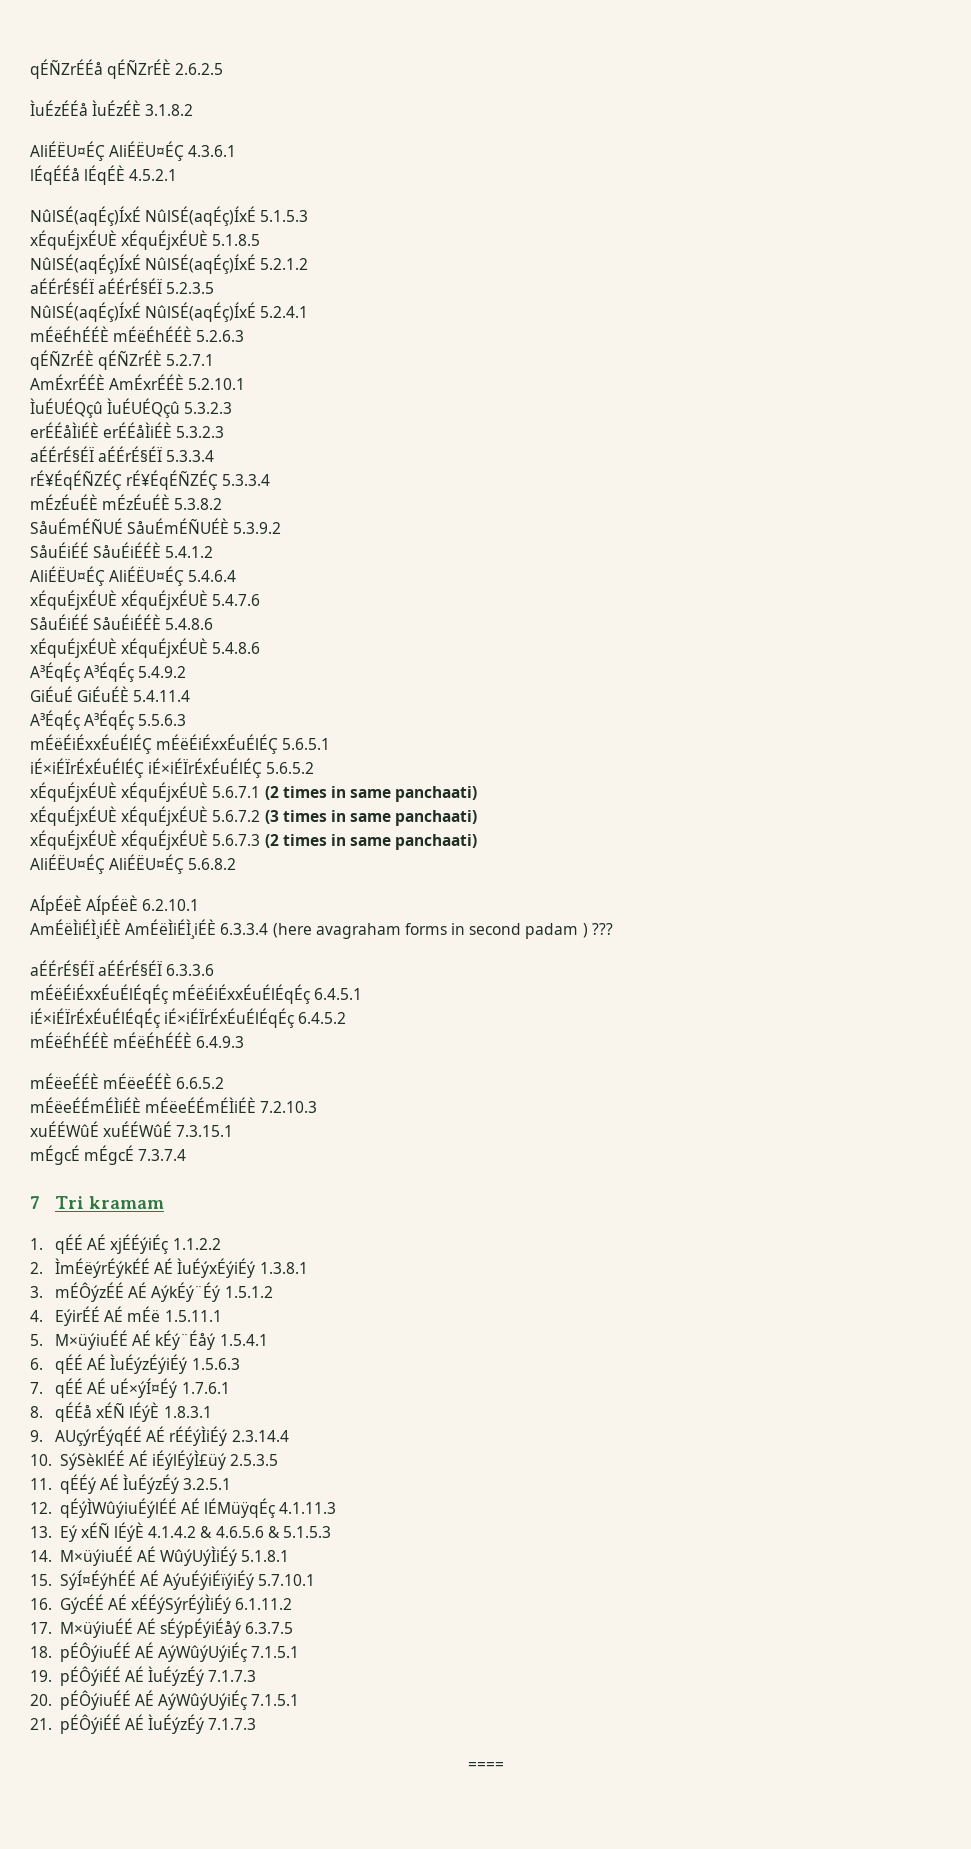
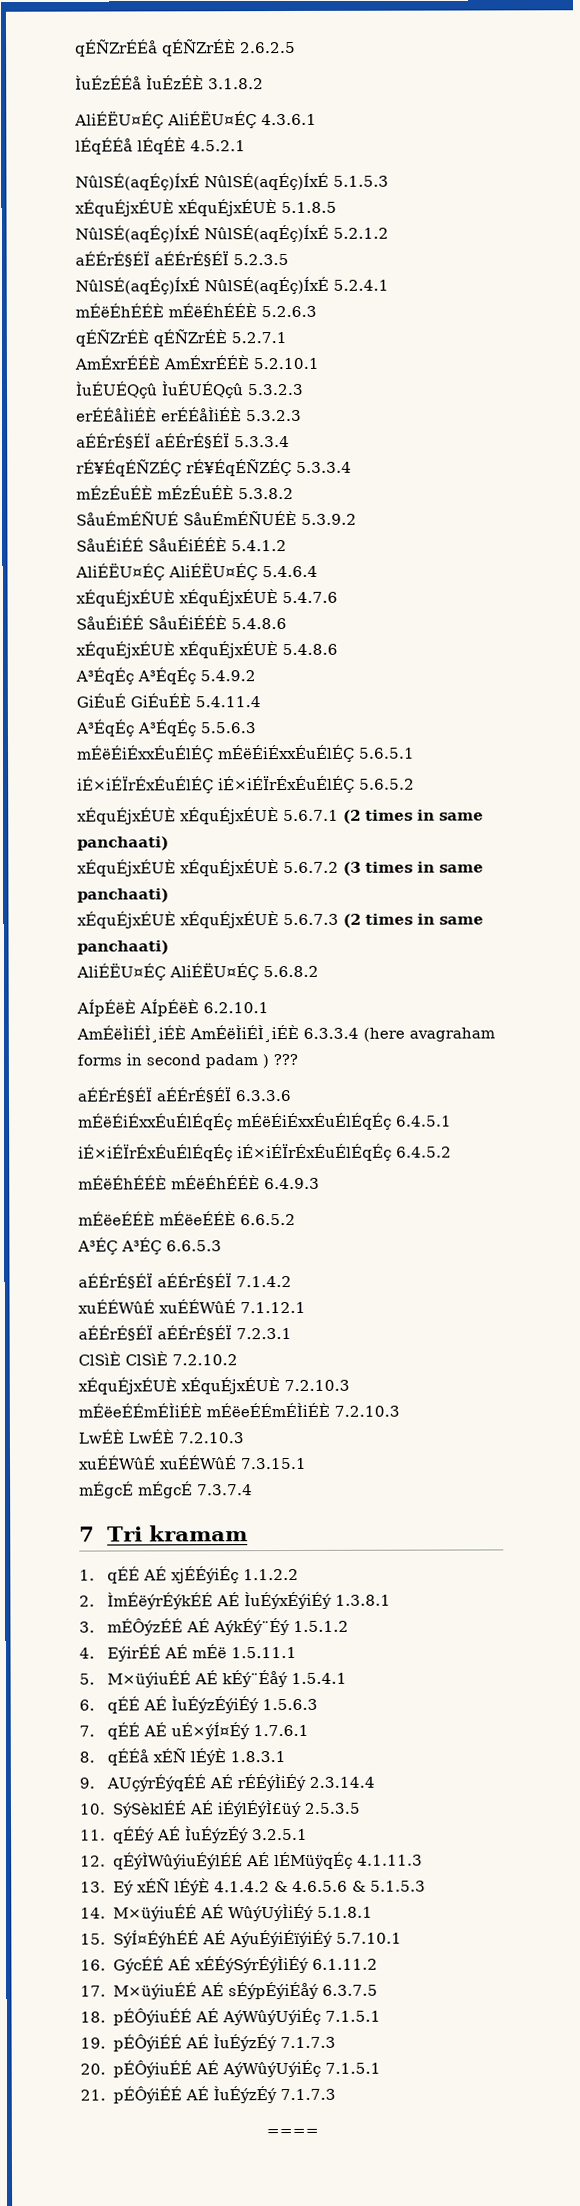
(225, 1083) none -> [77,1237,222,1255] [78,1273,292,1289] [78,1299,306,1314] [78,1325,292,1341] [78,1351,238,1366] [78,1377,350,1395] // A³ÉÇ A³ÉÇ 6.6.5.3 // aÉÉrÉ§ÉÏ aÉÉrÉ§ÉÏ 7.1.4.2 // xuÉÉWûÉ xuÉÉWûÉ 7.1.12.1 // aÉÉrÉ§ÉÏ aÉÉrÉ§ÉÏ 7.2.3.1 // ClSìÈ ClSìÈ 7.2.10.2 // xÉquÉjxÉUÈ xÉquÉjxÉUÈ 7.2.10.3
(318, 1107) none -> [78,1429,244,1444] // LwÉÈ LwÉÈ 7.2.10.3

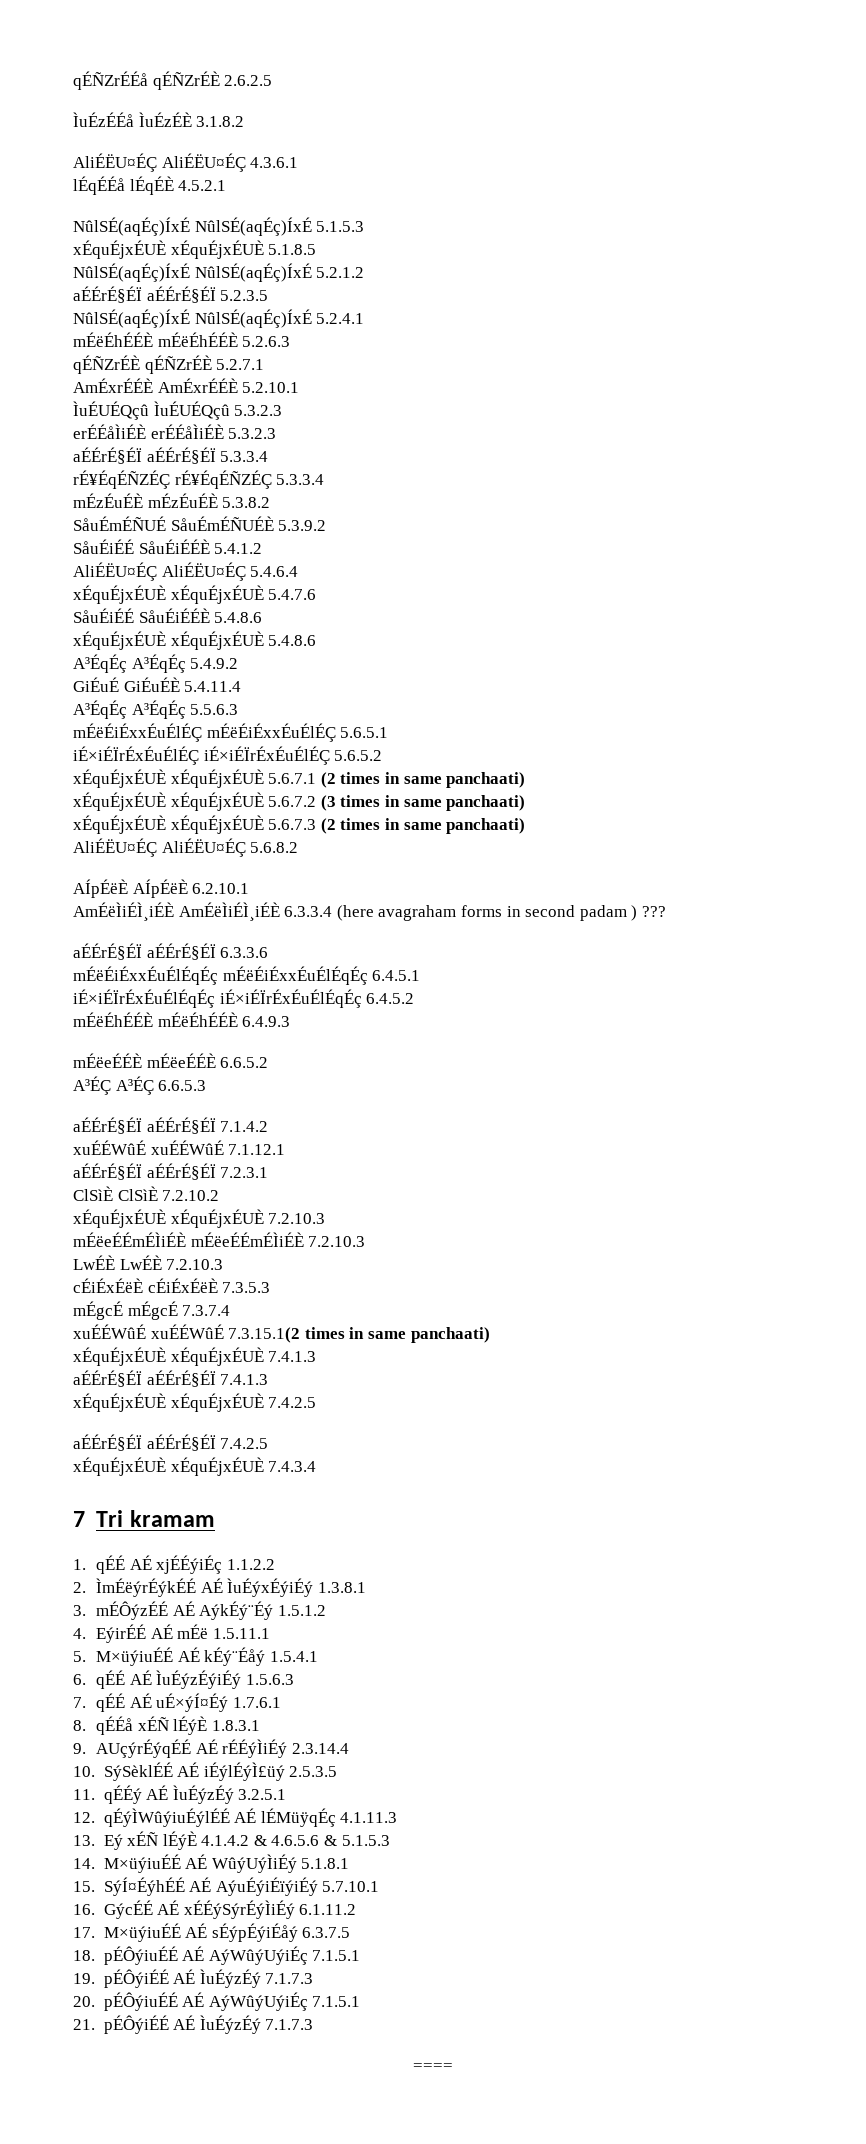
[78,1455,307,1470] xuÉÉWûÉ xuÉÉWûÉ 7.3.15.1 -> [73,1278,271,1293] cÉiÉxÉëÈ cÉiÉxÉëÈ 7.3.5.3
(253, 1490) none -> [73,1324,490,1343] [73,1347,317,1366] [73,1370,269,1387] [73,1393,317,1412] [73,1434,269,1451] [73,1457,317,1476] // xuÉÉWûÉ xuÉÉWûÉ 7.3.15.1(2 times in same panchaati) // xÉquÉjxÉUÈ xÉquÉjxÉUÈ 7.4.1.3 // aÉÉrÉ§ÉÏ aÉÉrÉ§ÉÏ 7.4.1.3 // xÉquÉjxÉUÈ xÉquÉjxÉUÈ 7.4.2.5 // aÉÉrÉ§ÉÏ aÉÉrÉ§ÉÏ 7.4.2.5 // xÉquÉjxÉUÈ xÉquÉjxÉUÈ 7.4.3.4

